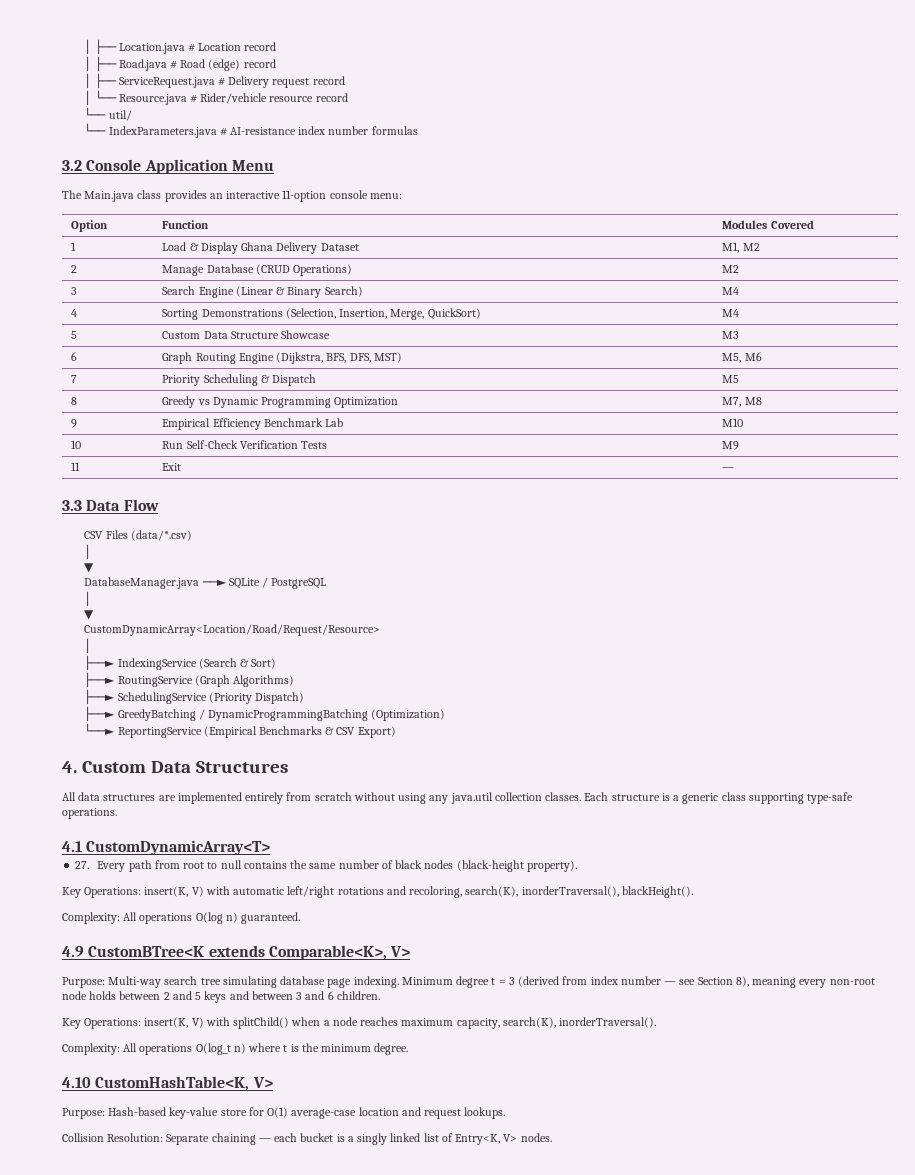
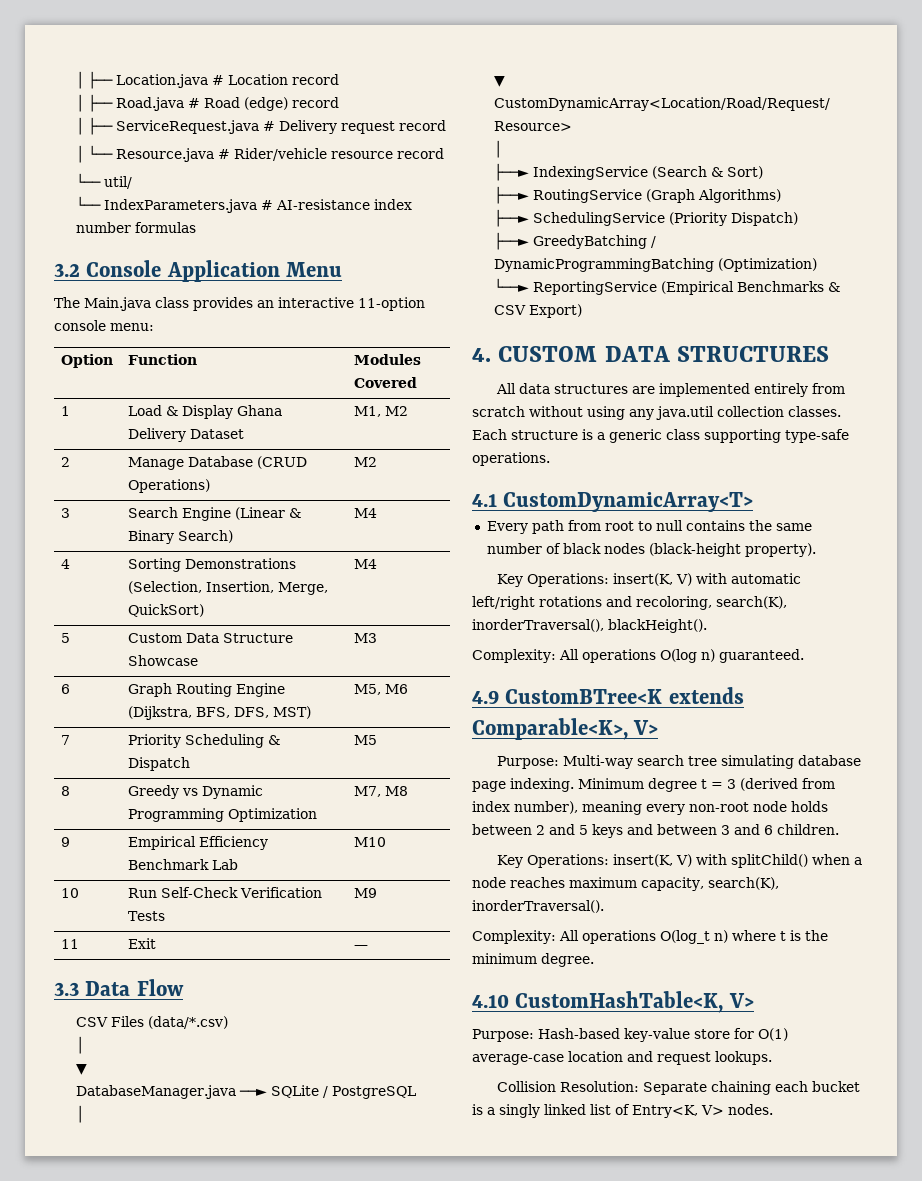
[81,761,288,773] Custom Data Structures -> [498,346,829,362] CUSTOM DATA STRUCTURES
[75,861,90,869] 27. -> (754, 502) none
[620,976,749,987] number — see Section 8), -> [514,801,578,814] number),
[258,1138,271,1142] — -> (772, 1088) none

